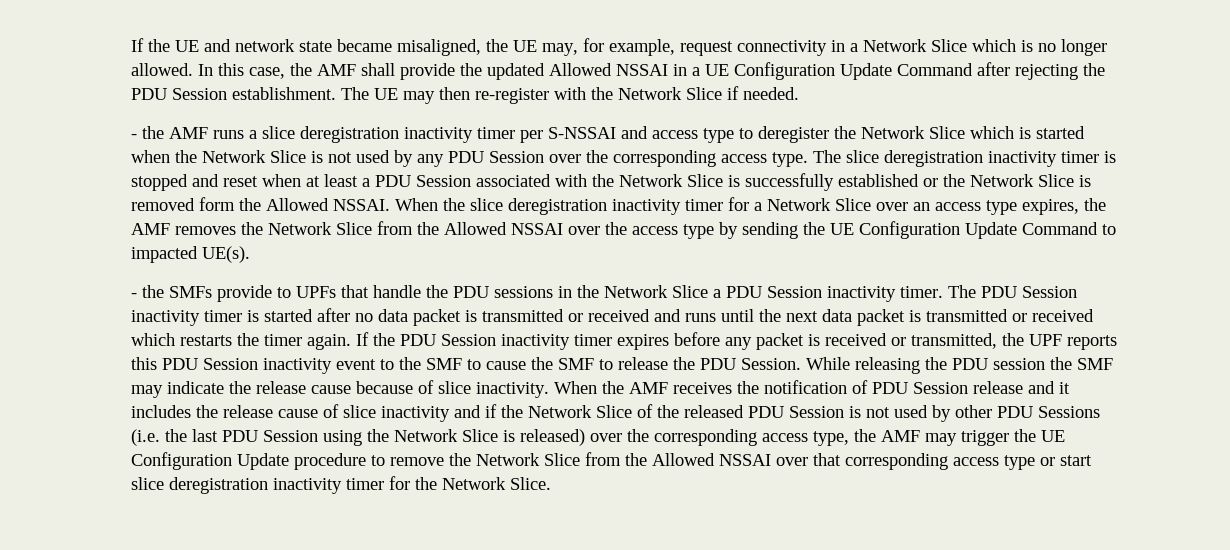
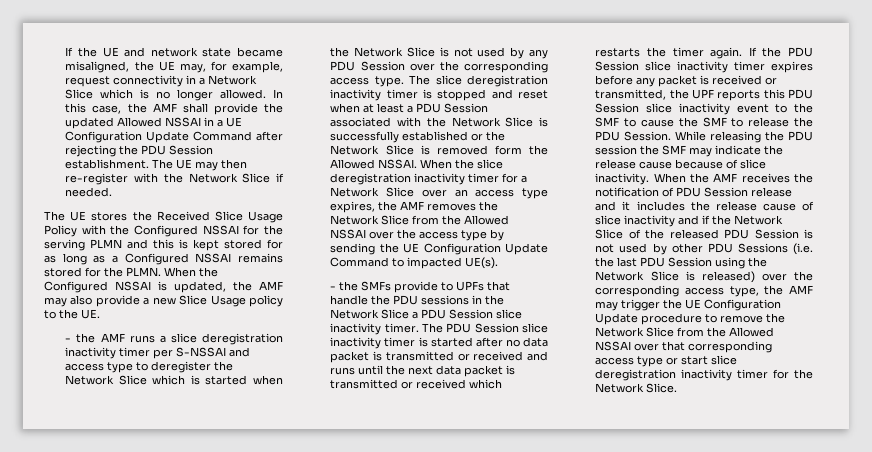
(800, 93) none -> [44,211,283,223] [44,225,283,237] [44,239,283,251] [44,253,283,265] [44,267,218,277] [44,281,283,293] [44,295,283,307] [44,309,100,319] // The UE stores the Received Slice Usage Policy with the Configured NSSAI for the serving PLMN and this is kept stored for as long as a Configured NSSAI remains stored for the PLMN. When the Configured NSSAI is updated, the AMF may also provide a new Slice Usage policy to the UE.
(823, 292) none -> [496,309,523,319] slice
(1078, 292) none -> [522,323,548,333] slice
(497, 340) none -> [645,61,672,71] slice
(259, 364) none -> [646,103,673,113] slice

